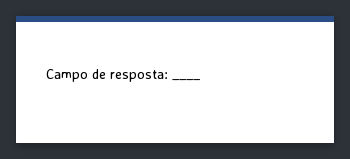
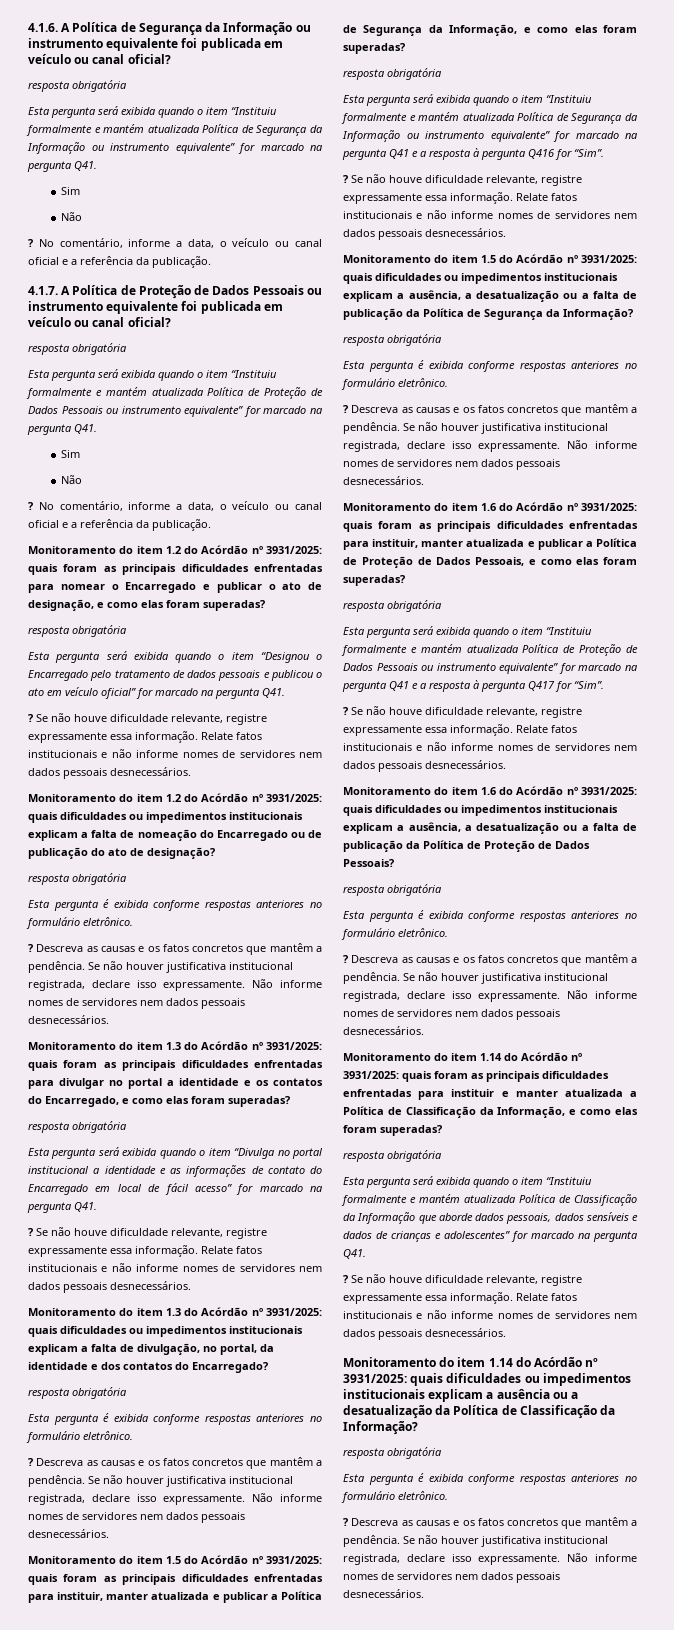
[46,69,201,82] Campo de resposta: ____ -> [28,22,311,36] [28,38,283,51] [28,54,171,64] [28,80,127,92] [28,106,277,118] [26,124,323,136] [27,142,323,154] [27,161,97,172] [61,187,81,195] [61,212,83,221] [28,238,322,248] [28,256,211,268] [28,285,322,299] [28,301,283,314] [28,317,171,327] [28,343,127,355] [28,369,277,381] [26,387,323,399] [28,406,323,417] [27,424,97,435] [61,450,81,458] [61,475,83,484] [28,501,322,511] [28,519,211,531] [28,545,322,554] [28,564,323,575] [28,582,322,593] [28,599,265,611] [28,625,127,637] [28,651,322,663] [28,670,322,681] [28,687,285,699] [28,713,267,725] [28,731,262,743] [28,749,322,758] [28,767,191,779] [28,793,322,802] [28,812,303,823] [28,829,322,841] [28,847,215,859] [28,873,127,885] [28,899,322,911] [26,917,133,929] [28,943,323,955] [28,961,293,973] [28,979,322,991] [28,998,245,1009] [28,1015,109,1024] [28,1041,322,1050] [28,1060,323,1071] [28,1078,323,1089] [28,1096,290,1107] [28,1121,127,1133] [28,1147,324,1159] [28,1165,322,1177] [28,1183,323,1195] [27,1202,97,1213] [28,1227,267,1239] [28,1245,262,1257] [28,1263,322,1272] [28,1281,191,1293] [28,1307,322,1316] [28,1326,303,1337] [28,1343,274,1355] [28,1362,268,1373] [28,1387,127,1399] [28,1413,322,1425] [26,1431,133,1443] [28,1457,323,1469] [28,1475,293,1487] [28,1493,322,1505] [28,1512,245,1523] [28,1529,109,1538] [28,1555,322,1564] [28,1574,323,1585] [28,1591,322,1603] [343,24,637,36] [343,43,405,54] [343,68,442,80] [343,94,592,106] [341,112,638,124] [342,130,638,142] [342,148,604,160] [343,174,582,186] [343,192,577,204] [343,210,637,219] [343,228,506,240] [343,254,637,263] [343,273,618,284] [343,290,637,302] [343,308,633,320] [343,334,442,346] [343,360,637,372] [341,378,448,390] [343,404,637,416] [343,422,608,434] [343,440,637,452] [343,459,560,470] [343,476,424,485] [343,502,637,511] [343,521,638,532] [343,538,637,550] [343,556,637,568] [343,575,405,586] [343,600,442,612] [343,626,592,638] [341,644,638,656] [343,663,638,674] [342,680,604,692] [343,706,582,718] [343,724,577,736] [343,742,637,751] [343,760,506,772] [343,786,637,795] [343,805,618,816] [343,822,637,834] [343,840,590,852] [343,859,394,867] [343,884,442,896] [343,910,637,922] [341,928,448,940] [343,954,637,966] [343,972,608,984] [343,990,637,1002] [343,1009,560,1020] [343,1026,424,1035] [343,1052,582,1061] [343,1071,609,1082] [343,1089,637,1100] [343,1106,638,1118] [343,1125,442,1136] [343,1150,442,1162] [343,1176,592,1188] [341,1194,637,1206] [343,1212,638,1224] [343,1231,638,1242] [343,1249,366,1259] [343,1274,582,1286] [343,1292,577,1304] [343,1310,637,1319] [343,1328,506,1340] [343,1357,599,1367] [343,1373,631,1386] [343,1389,579,1402] [343,1405,616,1419] [343,1421,418,1435] [343,1447,442,1459] [343,1473,637,1485] [341,1491,448,1503] [343,1517,637,1529] [343,1535,608,1547] [343,1553,637,1565] [343,1572,560,1583] [343,1589,424,1598] 4.1.6. A Política de Segurança da Informação ou instrumento equivalente foi publicada em veículo ou canal oficial? // resposta obrigatória // Esta pergunta será exibida quando o item “Instituiu formalmente e mantém atualizada Política de Segurança da Informação ou instrumento equivalente” for marcado na pergunta Q41. // Sim // Não // ? No comentário, informe a data, o veículo ou canal oficial e a referência da publicação. // 4.1.7. A Política de Proteção de Dados Pessoais ou instrumento equivalente foi publicada em veículo ou canal oficial? // resposta obrigatória // Esta pergunta será exibida quando o item “Instituiu formalmente e mantém atualizada Política de Proteção de Dados Pessoais ou instrumento equivalente” for marcado na pergunta Q41. // Sim // Não // ? No comentário, informe a data, o veículo ou canal oficial e a referência da publicação. // Monitoramento do item 1.2 do Acórdão nº 3931/2025: quais foram as principais dificuldades enfrentadas para nomear o Encarregado e publicar o ato de designação, e como elas foram superadas? // resposta obrigatória // Esta pergunta será exibida quando o item “Designou o Encarregado pelo tratamento de dados pessoais e publicou o ato em veículo oficial” for marcado na pergunta Q41. // ? Se não houve dificuldade relevante, registre expressamente essa informação. Relate fatos institucionais e não informe nomes de servidores nem dados pessoais desnecessários. // Monitoramento do item 1.2 do Acórdão nº 3931/2025: quais dificuldades ou impedimentos institucionais explicam a falta de nomeação do Encarregado ou de publicação do ato de designação? // resposta obrigatória // Esta pergunta é exibida conforme respostas anteriores no formulário eletrônico. // ? Descreva as causas e os fatos concretos que mantêm a pendência. Se não houver justificativa institucional registrada, declare isso expressamente. Não informe nomes de servidores nem dados pessoais desnecessários. // Monitoramento do item 1.3 do Acórdão nº 3931/2025: quais foram as principais dificuldades enfrentadas para divulgar no portal a identidade e os contatos do Encarregado, e como elas foram superadas? // resposta obrigatória // Esta pergunta será exibida quando o item “Divulga no portal institucional a identidade e as informações de contato do Encarregado em local de fácil acesso” for marcado na pergunta Q41. // ? Se não houve dificuldade relevante, registre expressamente essa informação. Relate fatos institucionais e não informe nomes de servidores nem dados pessoais desnecessários. // Monitoramento do item 1.3 do Acórdão nº 3931/2025: quais dificuldades ou impedimentos institucionais explicam a falta de divulgação, no portal, da identidade e dos contatos do Encarregado? // resposta obrigatória // Esta pergunta é exibida conforme respostas anteriores no formulário eletrônico. // ? Descreva as causas e os fatos concretos que mantêm a pendência. Se não houver justificativa institucional registrada, declare isso expressamente. Não informe nomes de servidores nem dados pessoais desnecessários. // Monitoramento do item 1.5 do Acórdão nº 3931/2025: quais foram as principais dificuldades enfrentadas para instituir, manter atualizada e publicar a Política de Segurança da Informação, e como elas foram superadas? // resposta obrigatória // Esta pergunta será exibida quando o item “Instituiu formalmente e mantém atualizada Política de Segurança da Informação ou instrumento equivalente” for marcado na pergunta Q41 e a resposta à pergunta Q416 for “Sim”. // ? Se não houve dificuldade relevante, registre expressamente essa informação. Relate fatos institucionais e não informe nomes de servidores nem dados pessoais desnecessários. // Monitoramento do item 1.5 do Acórdão nº 3931/2025: quais dificuldades ou impedimentos institucionais explicam a ausência, a desatualização ou a falta de publicação da Política de Segurança da Informação? // resposta obrigatória // Esta pergunta é exibida conforme respostas anteriores no formulário eletrônico. // ? Descreva as causas e os fatos concretos que mantêm a pendência. Se não houver justificativa institucional registrada, declare isso expressamente. Não informe nomes de servidores nem dados pessoais desnecessários. // Monitoramento do item 1.6 do Acórdão nº 3931/2025: quais foram as principais dificuldades enfrentadas para instituir, manter atualizada e publicar a Política de Proteção de Dados Pessoais, e como elas foram superadas? // resposta obrigatória // Esta pergunta será exibida quando o item “Instituiu formalmente e mantém atualizada Política de Proteção de Dados Pessoais ou instrumento equivalente” for marcado na pergunta Q41 e a resposta à pergunta Q417 for “Sim”. // ? Se não houve dificuldade relevante, registre expressamente essa informação. Relate fatos institucionais e não informe nomes de servidores nem dados pessoais desnecessários. // Monitoramento do item 1.6 do Acórdão nº 3931/2025: quais dificuldades ou impedimentos institucionais explicam a ausência, a desatualização ou a falta de publicação da Política de Proteção de Dados Pessoais? // resposta obrigatória // Esta pergunta é exibida conforme respostas anteriores no formulário eletrônico. // ? Descreva as causas e os fatos concretos que mantêm a pendência. Se não houver justificativa institucional registrada, declare isso expressamente. Não informe nomes de servidores nem dados pessoais desnecessários. // Monitoramento do item 1.14 do Acórdão nº 3931/2025: quais foram as principais dificuldades enfrentadas para instituir e manter atualizada a Política de Classificação da Informação, e como elas foram superadas? // resposta obrigatória // Esta pergunta será exibida quando o item “Instituiu formalmente e mantém atualizada Política de Classificação da Informação que aborde dados pessoais, dados sensíveis e dados de crianças e adolescentes” for marcado na pergunta Q41. // ? Se não houve dificuldade relevante, registre expressamente essa informação. Relate fatos institucionais e não informe nomes de servidores nem dados pessoais desnecessários. // Monitoramento do item 1.14 do Acórdão nº 3931/2025: quais dificuldades ou impedimentos institucionais explicam a ausência ou a desatualização da Política de Classificação da Informação? // resposta obrigatória // Esta pergunta é exibida conforme respostas anteriores no formulário eletrônico. // ? Descreva as causas e os fatos concretos que mantêm a pendência. Se não houver justificativa institucional registrada, declare isso expressamente. Não informe nomes de servidores nem dados pessoais desnecessários.

